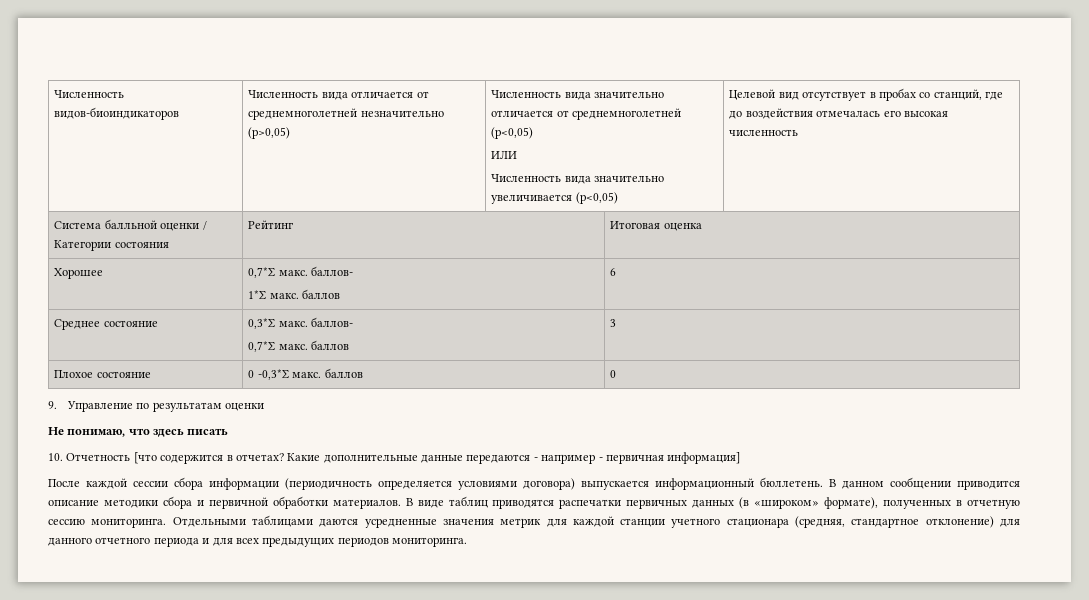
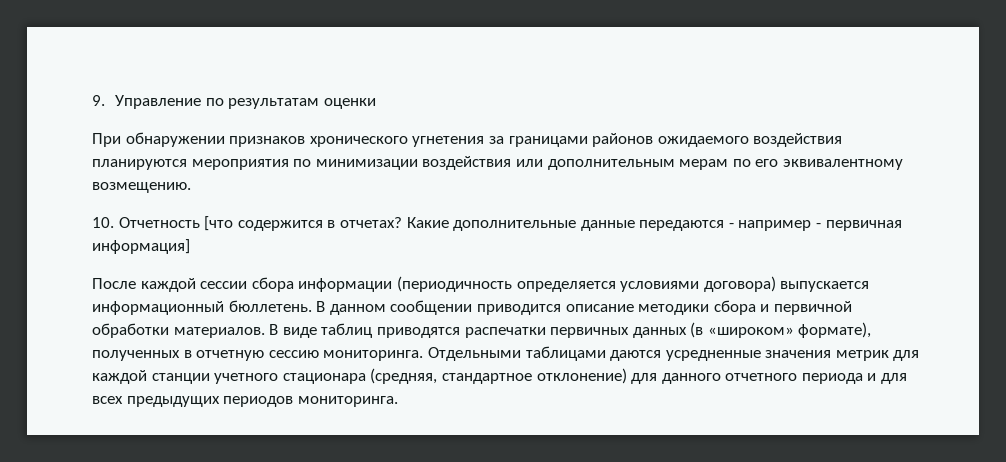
[54,90,125,98] [54,107,180,120] [248,90,429,100] [248,108,444,120] [248,127,291,139] [491,90,665,100] [491,108,682,120] [491,127,534,139] [491,150,518,159] [491,174,665,184] [491,192,618,204] [729,88,1004,101] [729,108,948,119] [729,129,799,136] [54,219,207,231] [54,240,169,251] [248,220,294,229] [610,221,702,231] [54,268,104,279] [248,266,354,278] [248,289,341,300] [610,268,617,276] [54,319,158,330] [248,317,354,329] [248,340,350,352] [610,319,617,327] [54,370,151,378] [248,368,363,380] [610,370,617,378] Численность видов-биоиндикаторов | Численность вида отличается от среднемноголетней незначительно (p>0,05) | Численность вида значительно отличается от среднемноголетней (p<0,05) // ИЛИ // Численность вида значительно увеличивается (p<0,05) | Целевой вид отсутствует в пробах со станций, где до воздействия отмечалась его высокая численность // Система балльной оценки / Категории состояния | Рейтинг | Итоговая оценка // Хорошее | 0,7*Σ макс. баллов- // 1*Σ макс. баллов | 6 // Среднее состояние | 0,3*Σ макс. баллов- // 0,7*Σ макс. баллов | 3 // Плохое состояние | 0 -0,3*Σ макс. баллов | 0 // -> (92, 100) none
[48,427,228,438] Не понимаю, что здесь писать -> [92,132,843,147] [92,156,903,170] [92,182,191,193] При обнаружении признаков хронического угнетения за границами районов ожидаемого воздействия планируются мероприятия по минимизации воздействия или дополнительным мерам по его эквивалентному возмещению.

